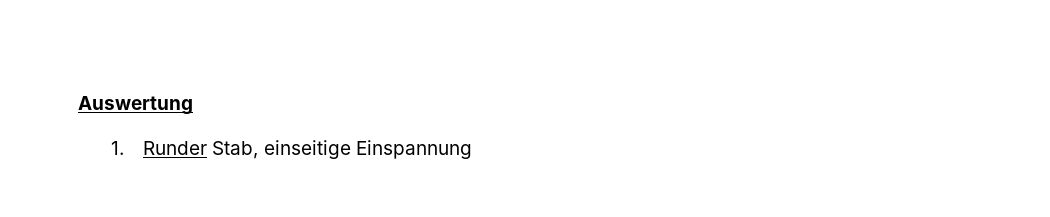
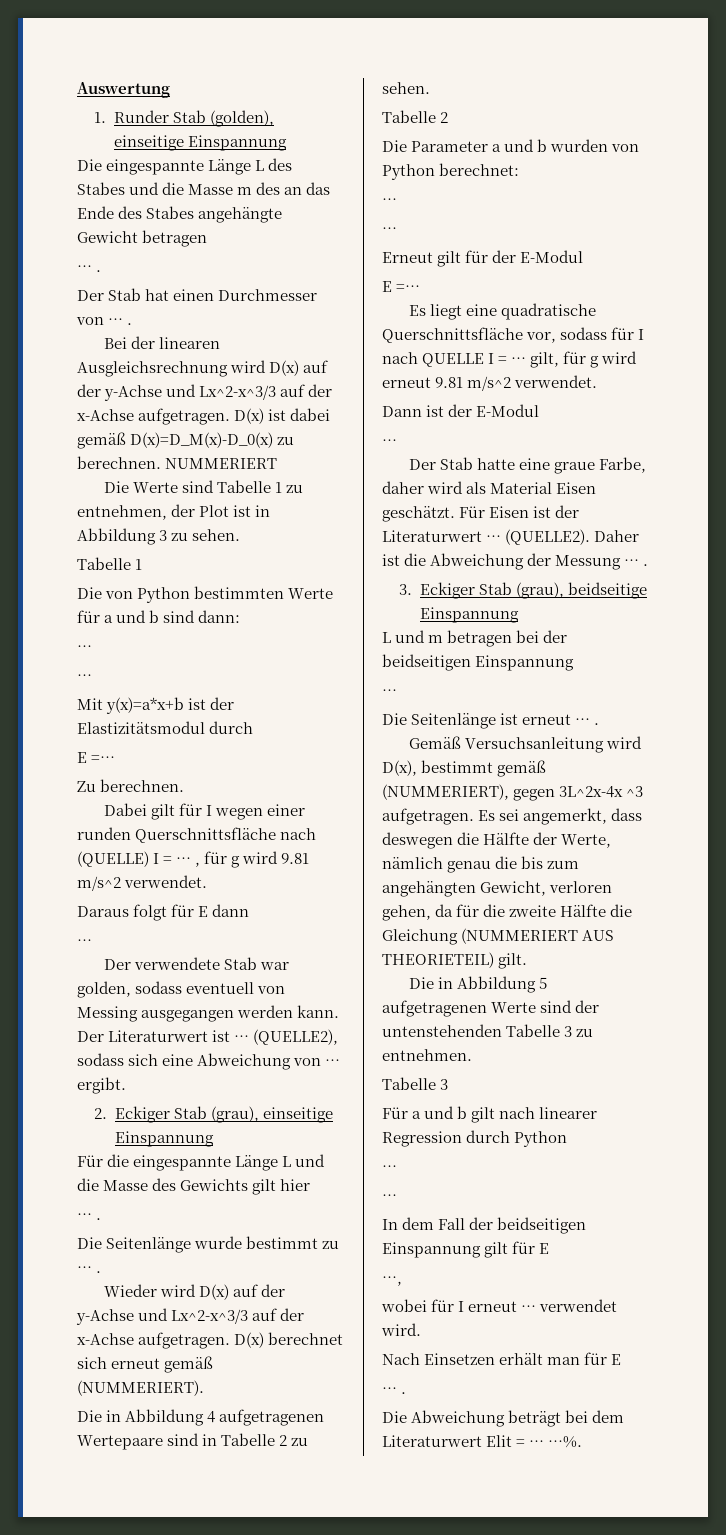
[212,140,472,159] Stab, einseitige Einspannung -> [173,110,275,127] [113,135,288,151] [77,158,293,175] [77,182,331,195] [77,206,283,223] [77,230,208,247] [77,265,102,272] [77,288,318,301] [76,317,133,325] [104,336,221,349] [77,360,329,377] [77,384,333,401] [77,408,331,425] [77,432,295,449] [77,456,278,469] [104,480,304,493] [77,504,271,520] [77,528,241,545] [77,557,143,570] [77,586,334,603] [77,610,241,623] [77,645,92,652] [77,674,92,681] [77,697,235,714] [77,721,254,734] [77,752,116,763] [77,779,185,792] [104,803,306,820] [77,827,317,843] [77,851,310,868] [77,875,208,891] [77,904,250,921] [77,939,92,946] [104,957,290,970] [77,981,286,998] [77,1005,340,1022] [77,1029,339,1045] [77,1053,341,1070] [77,1077,126,1094] [94,1106,334,1123] [114,1131,214,1147] [77,1154,326,1171] [77,1178,311,1195] [77,1213,102,1220] [77,1236,340,1253] [77,1266,102,1273] [104,1284,286,1300] [76,1308,305,1325] [77,1332,344,1349] [77,1356,214,1373] [77,1380,204,1396] [77,1409,325,1426] [77,1433,309,1450] [382,82,430,94] [382,110,449,123] [382,139,640,152] [382,163,520,180] [382,198,397,205] [382,227,397,234] [382,250,584,267] [382,281,421,292] [409,303,597,320] [382,327,645,343] [382,351,638,368] [382,375,598,391] [382,404,540,417] [382,439,397,446] [409,457,647,474] [382,481,597,494] [382,505,580,522] [382,529,640,545] [382,553,649,570] [399,582,648,599] [419,607,519,623] [382,630,568,647] [382,654,575,671] [382,689,397,696] [382,713,600,729] [409,736,643,753] [382,760,547,777] [382,784,644,801] [382,808,643,825] [382,832,612,849] [382,856,580,873] [382,881,613,897] [382,904,633,921] [382,928,615,945] [382,952,528,969] [409,976,548,993] [382,1000,600,1017] [382,1024,594,1037] [382,1049,472,1061] [382,1077,449,1090] [382,1106,598,1123] [382,1130,568,1147] [382,1165,397,1172] [382,1194,397,1201] [382,1217,587,1234] [382,1241,550,1258] [382,1276,402,1286] [381,1299,618,1312] [381,1323,421,1336] [382,1352,622,1365] [382,1387,407,1394] [382,1410,625,1427] [382,1435,583,1448] Stab (golden), einseitige Einspannung // Die eingespannte Länge L des Stabes und die Masse m des an das Ende des Stabes angehängte Gewicht betragen // … . // Der Stab hat einen Durchmesser von … . // Bei der linearen Ausgleichsrechnung wird D(x) auf der y-Achse und Lx^2-x^3/3 auf der x-Achse aufgetragen. D(x) ist dabei gemäß D(x)=D_M(x)-D_0(x) zu berechnen. NUMMERIERT // Die Werte sind Tabelle 1 zu entnehmen, der Plot ist in Abbildung 3 zu sehen. // Tabelle 1 // Die von Python bestimmten Werte für a und b sind dann: // … // … // Mit y(x)=a*x+b ist der Elastizitätsmodul durch // E =… // Zu berechnen. // Dabei gilt für I wegen einer runden Querschnittsfläche nach (QUELLE) I = … , für g wird 9.81 m/s^2 verwendet. // Daraus folgt für E dann // … // Der verwendete Stab war golden, sodass eventuell von Messing ausgegangen werden kann. Der Literaturwert ist … (QUELLE2), sodass sich eine Abweichung von … ergibt. // 2. Eckiger Stab (grau), einseitige Einspannung // Für die eingespannte Länge L und die Masse des Gewichts gilt hier // … . // Die Seitenlänge wurde bestimmt zu … . // Wieder wird D(x) auf der y-Achse und Lx^2-x^3/3 auf der x-Achse aufgetragen. D(x) berechnet sich erneut gemäß (NUMMERIERT). // Die in Abbildung 4 aufgetragenen Wertepaare sind in Tabelle 2 zu sehen. // Tabelle 2 // Die Parameter a und b wurden von Python berechnet: // … // … // Erneut gilt für der E-Modul // E =… // Es liegt eine quadratische Querschnittsfläche vor, sodass für I nach QUELLE I = … gilt, für g wird erneut 9.81 m/s^2 verwendet. // Dann ist der E-Modul // … // Der Stab hatte eine graue Farbe, daher wird als Material Eisen geschätzt. Für Eisen ist der Literaturwert … (QUELLE2). Daher ist die Abweichung der Messung … . // 3. Eckiger Stab (grau), beidseitige Einspannung // L und m betragen bei der beidseitigen Einspannung // … // Die Seitenlänge ist erneut … . // Gemäß Versuchsanleitung wird D(x), bestimmt gemäß (NUMMERIERT), gegen 3L^2x-4x ^3 aufgetragen. Es sei angemerkt, dass deswegen die Hälfte der Werte, nämlich genau die bis zum angehängten Gewicht, verloren gehen, da für die zweite Hälfte die Gleichung (NUMMERIERT AUS THEORIETEIL) gilt. // Die in Abbildung 5 aufgetragenen Werte sind der untenstehenden Tabelle 3 zu entnehmen. // Tabelle 3 // Für a und b gilt nach linearer Regression durch Python // … // … // In dem Fall der beidseitigen Einspannung gilt für E // …, // wobei für I erneut … verwendet wird. // Nach Einsetzen erhält man für E // … . // Die Abweichung beträgt bei dem Literaturwert Elit = … …%.

